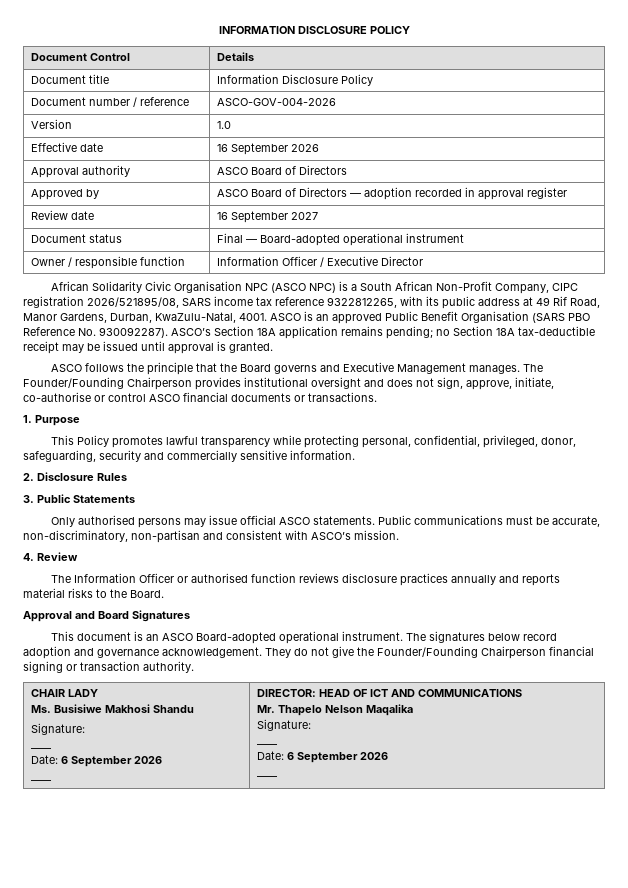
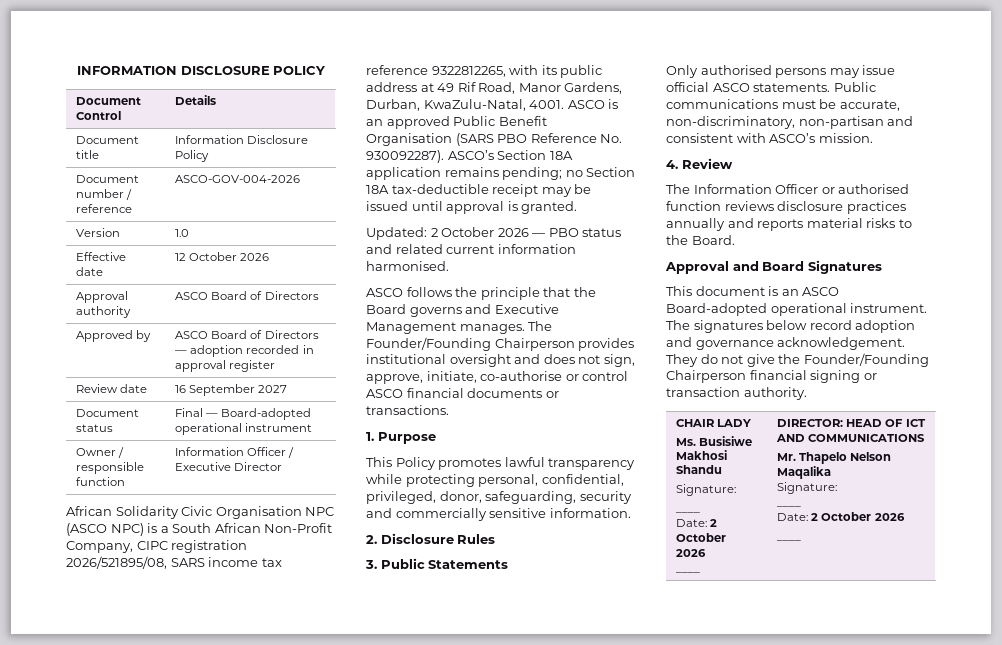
[217,143,289,155] 16 September -> [175,252,238,261] 12 October
(273, 347) none -> [366,227,622,240] [366,244,576,254] [366,261,449,271] // Updated: 2 October 2026 — PBO status and related current information harmonised.
[61,756,133,767] 6 September -> [710,519,718,527] [676,533,727,542] 2 October
[287,752,359,763] 6 September -> [811,512,872,521] 2 October

